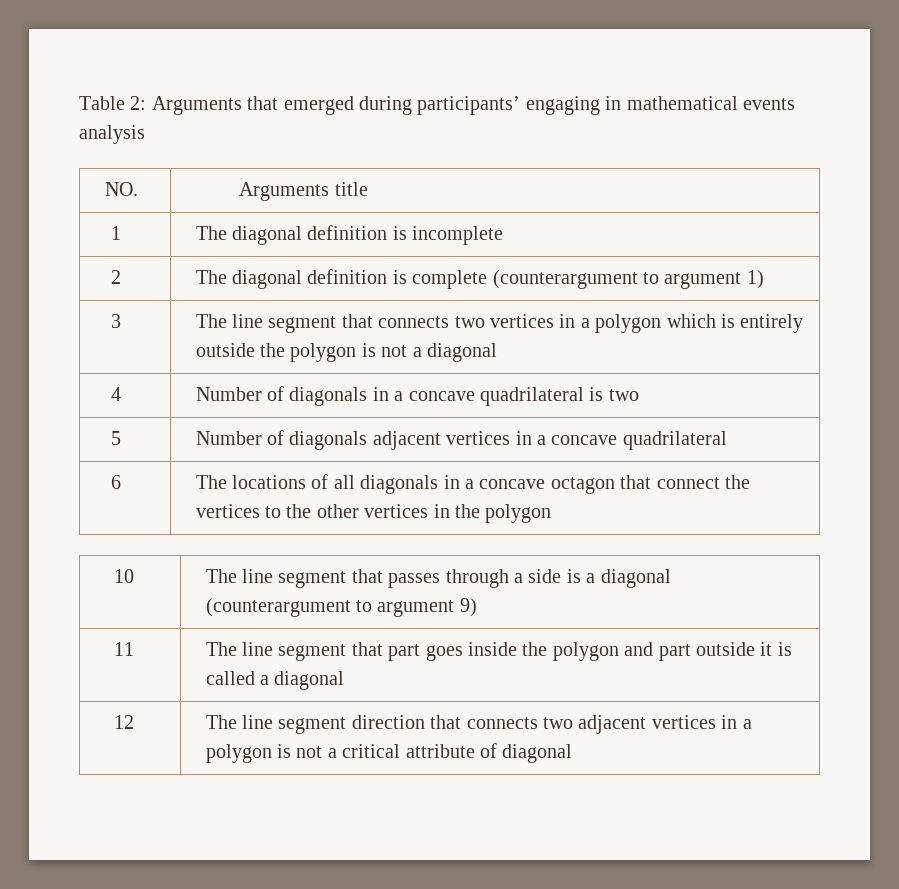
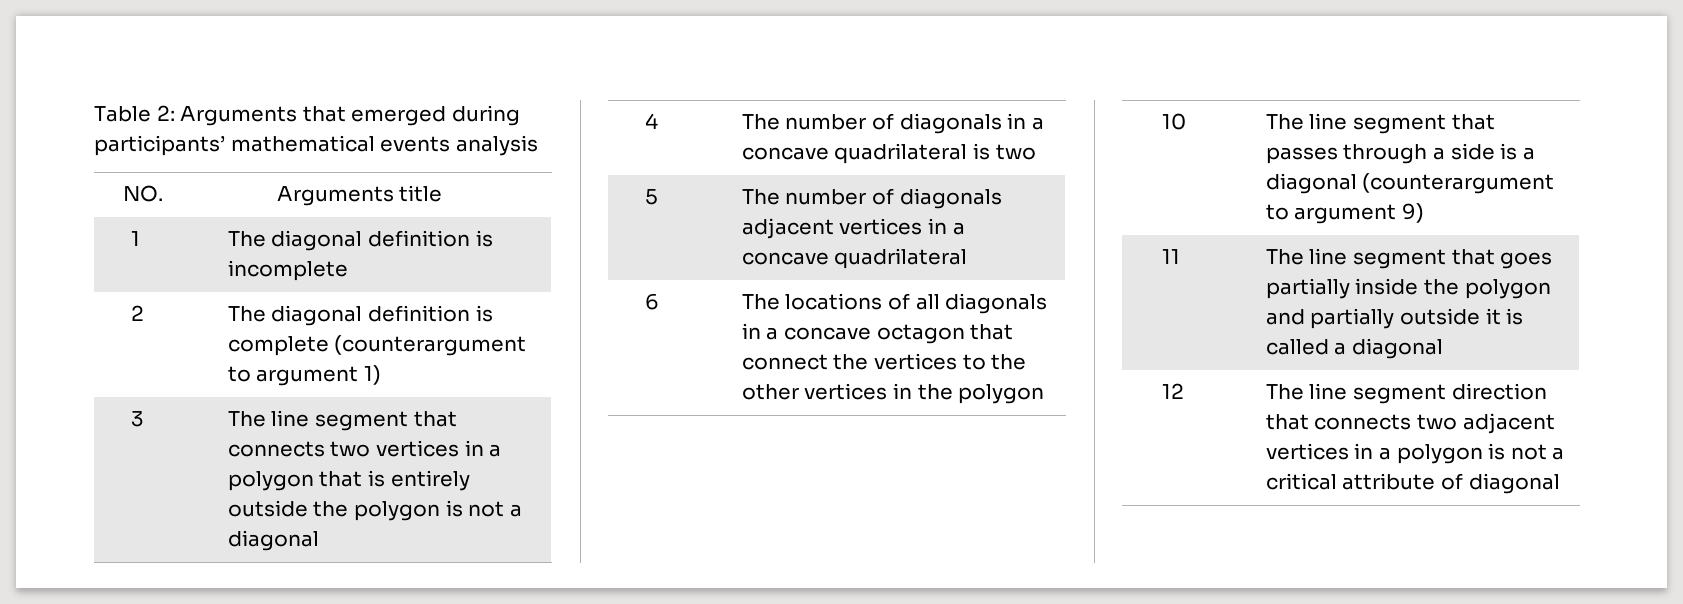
[525,96,622,115] engaging in -> (225, 145) none
[666,314,716,328] which -> [319,471,363,487] that
[195,387,262,401] Number -> [741,114,867,130] The number
[195,431,262,445] Number -> [741,189,867,205] The number
[388,644,463,661] part goes -> [1500,252,1553,269] [1265,278,1350,299] goes partially
[658,644,691,661] part -> [1310,308,1395,329] partially

